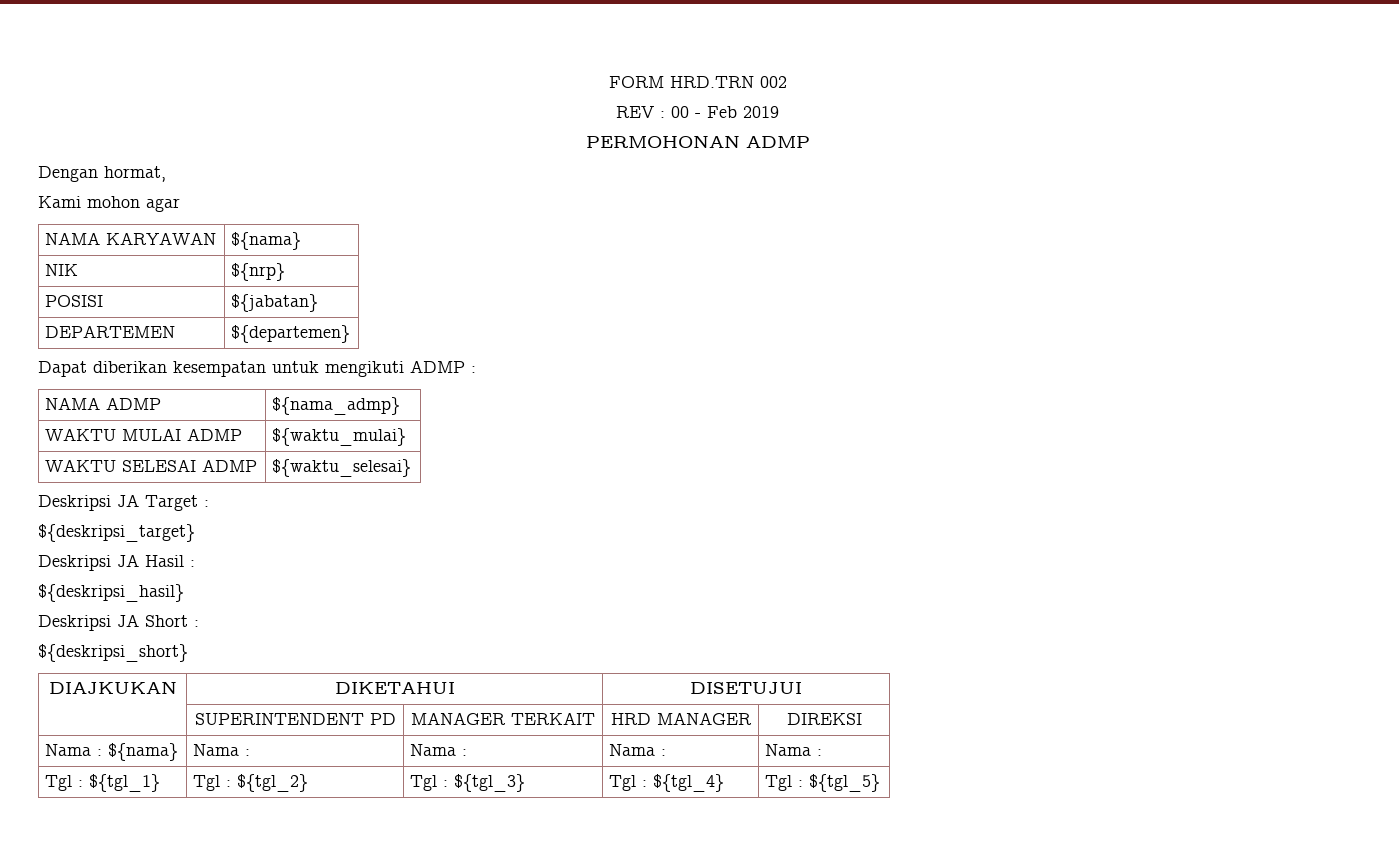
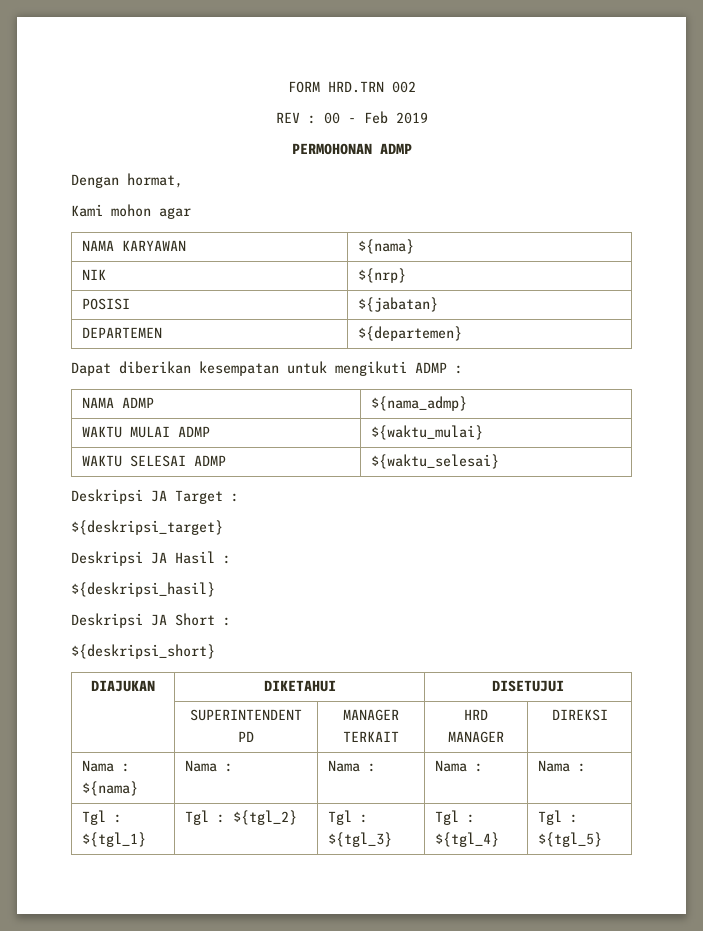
[48,681,177,694] DIAJKUKAN -> [91,680,155,692] DIAJUKAN

